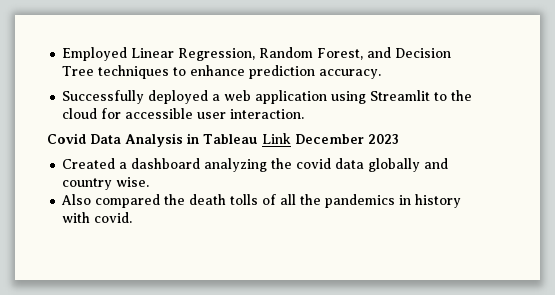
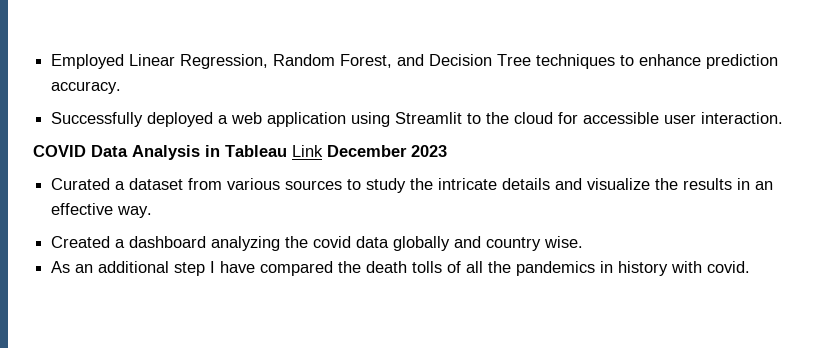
[47,133,86,144] Covid -> [33,145,86,157] COVID
(399, 139) none -> [51,178,774,193] [51,203,153,218] // Curated a dataset from various sources to study the intricate details and visualize the results in an effective way.
[61,194,92,205] Also -> [51,261,256,276] As an additional step I have

